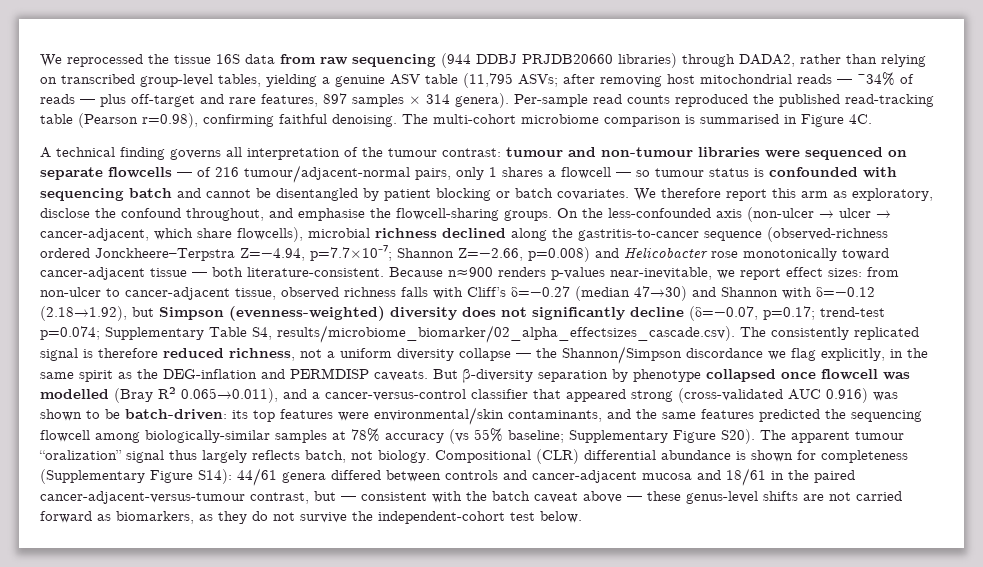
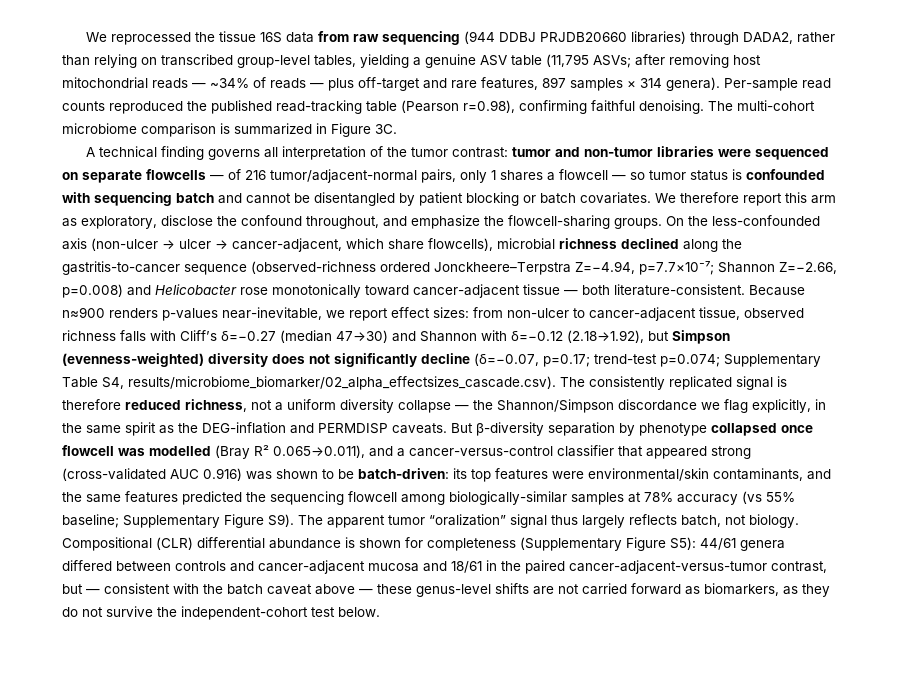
[700,114,779,124] summarised -> [234,123,312,135] summarized
[849,114,872,124] 4C. -> [375,124,397,134] 3C.
[388,147,693,157] tumour contrast: tumour and non-tumour -> [411,147,654,158] tumor contrast: tumor and non-tumor
[244,165,410,183] tumour/adjacent-normal -> [270,169,417,183] tumor/adjacent-normal
[655,168,704,177] tumour -> [649,170,686,180] tumor
[298,208,365,221] emphasise -> [411,215,480,229] emphasize
[721,429,755,444] S20). -> [268,514,294,527] S9).
[855,431,904,440] tumour -> [388,515,425,525] tumor
[198,469,232,484] S14): -> [670,537,696,550] S5):
[40,491,245,504] cancer-adjacent-versus-tumour -> [569,560,767,574] cancer-adjacent-versus-tumor

